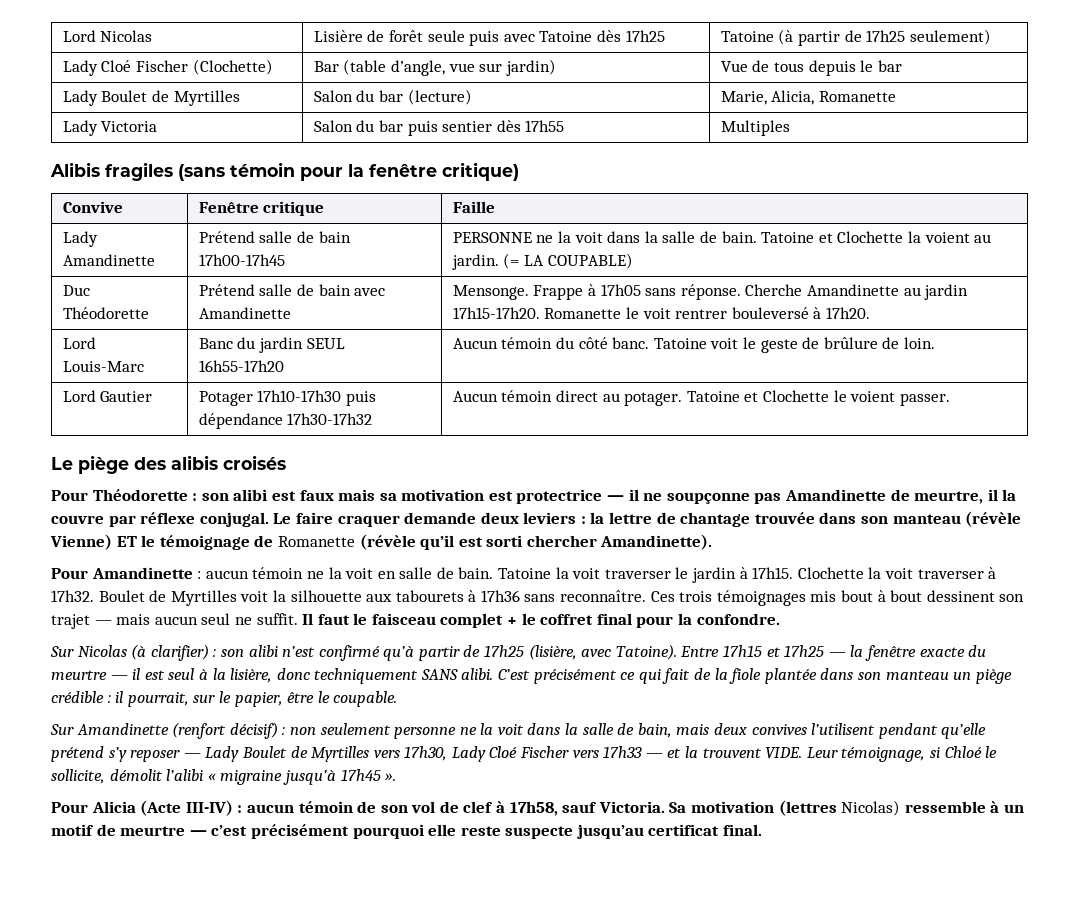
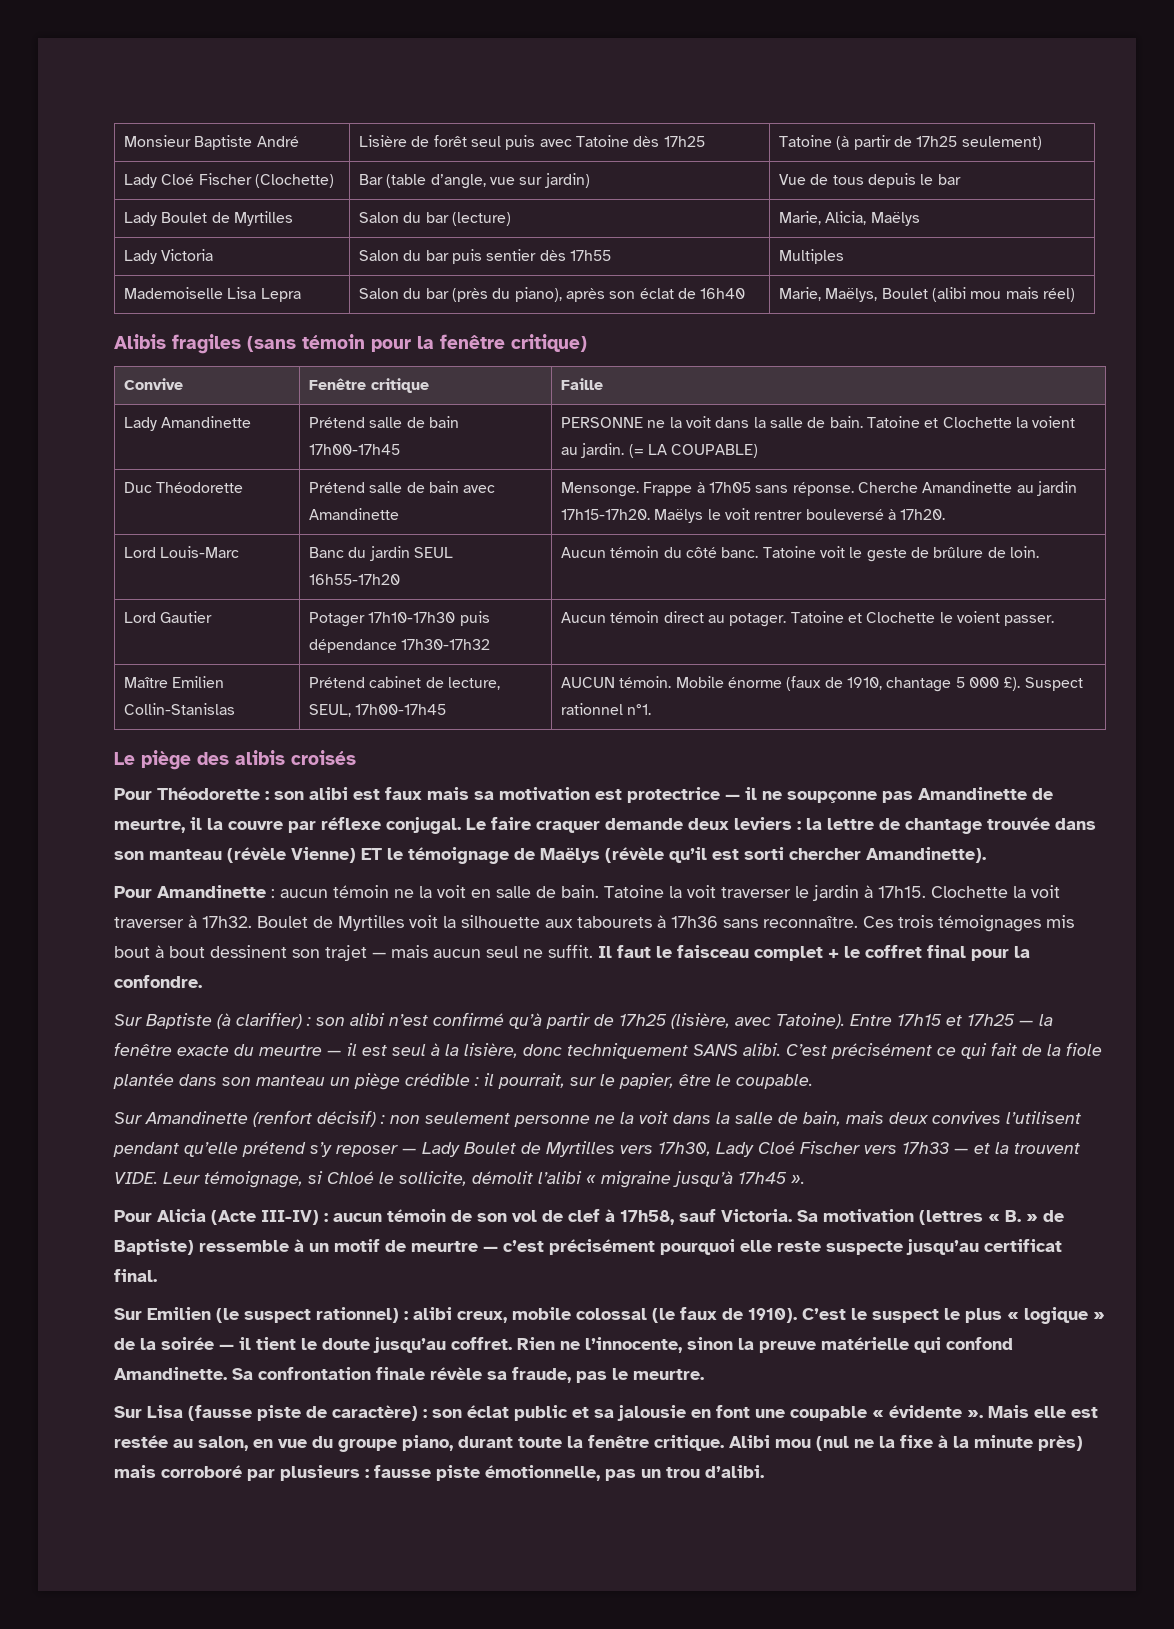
[62,30,153,42] Lord Nicolas -> [124,135,299,150] Monsieur Baptiste André
[427,30,465,42] seule -> [471,136,502,147] seul
[819,91,897,102] Romanette -> [870,212,920,226] Maëlys
(790, 128) none -> [124,287,301,302] [359,287,746,302] [779,287,1076,302] // Mademoiselle Lisa Lepra | Salon du bar (près du piano), après son éclat de 16h40 | Marie, Maëlys, Boulet (alibi mou mais réel)
[544,308,622,319] Romanette -> [654,509,704,523] Maëlys
(950, 399) none -> [124,676,225,688] [124,703,236,715] [309,676,501,690] [309,704,447,717] [561,676,1083,692] [561,703,652,715] // Maître Emilien Collin-Stanislas | Prétend cabinet de lecture, SEUL, 17h00-17h45 | AUCUN témoin. Mobile énorme (faux de 1910, chantage 5 000 £). Suspect rationnel n°1.
[277,536,355,547] Romanette -> [540,847,600,863] Maëlys
[77,645,127,657] Nicolas -> [146,1013,212,1029] Baptiste
[841,800,901,816] Nicolas) -> [988,1210,1064,1222] [114,1239,194,1255] « B. » de Baptiste)
(763, 830) none -> [114,1307,1105,1324] [114,1337,1013,1353] [114,1367,704,1383] [114,1405,1098,1421] [114,1435,1083,1452] [114,1465,764,1481] // Sur Emilien (le suspect rationnel) : alibi creux, mobile colossal (le faux de 1910). C’est le suspect le plus « logique » de la soirée — il tient le doute jusqu’au coffret. Rien ne l’innocente, sinon la preuve matérielle qui confond Amandinette. Sa confrontation finale révèle sa fraude, pas le meurtre. // Sur Lisa (fausse piste de caractère) : son éclat public et sa jalousie en font une coupable « évidente ». Mais elle est restée au salon, en vue du groupe piano, durant toute la fenêtre critique. Alibi mou (nul ne la fixe à la minute près) mais corroboré par plusieurs : fausse piste émotionnelle, pas un trou d’alibi.

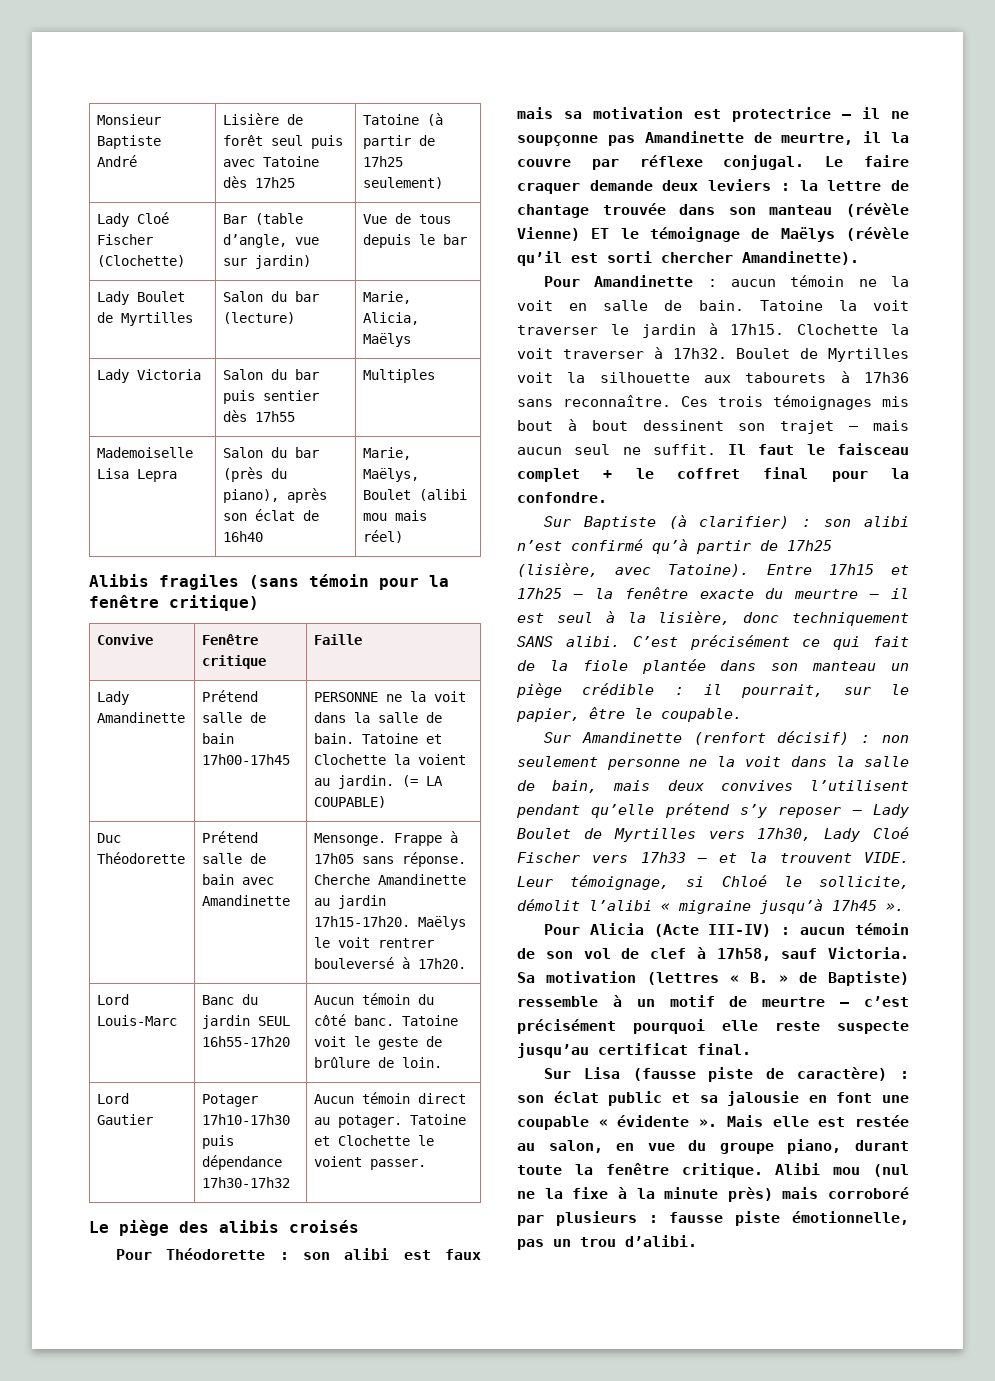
[124,676,225,688] [124,703,236,715] [309,676,501,690] [309,704,447,717] [561,676,1083,692] [561,703,652,715] // Maître Emilien Collin-Stanislas | Prétend cabinet de lecture, SEUL, 17h00-17h45 | AUCUN témoin. Mobile énorme (faux de 1910, chantage 5 000 £). Suspect rationnel n°1. -> (426, 1164) none
[114,1307,1105,1324] [114,1337,1013,1353] [114,1367,704,1383] // Sur Emilien (le suspect rationnel) : alibi creux, mobile colossal (le faux de 1910). C’est le suspect le plus « logique » de la soirée — il tient le doute jusqu’au coffret. Rien ne l’innocente, sinon la preuve matérielle qui confond Amandinette. Sa confrontation finale révèle sa fraude, pas le meurtre. -> (751, 1049) none

